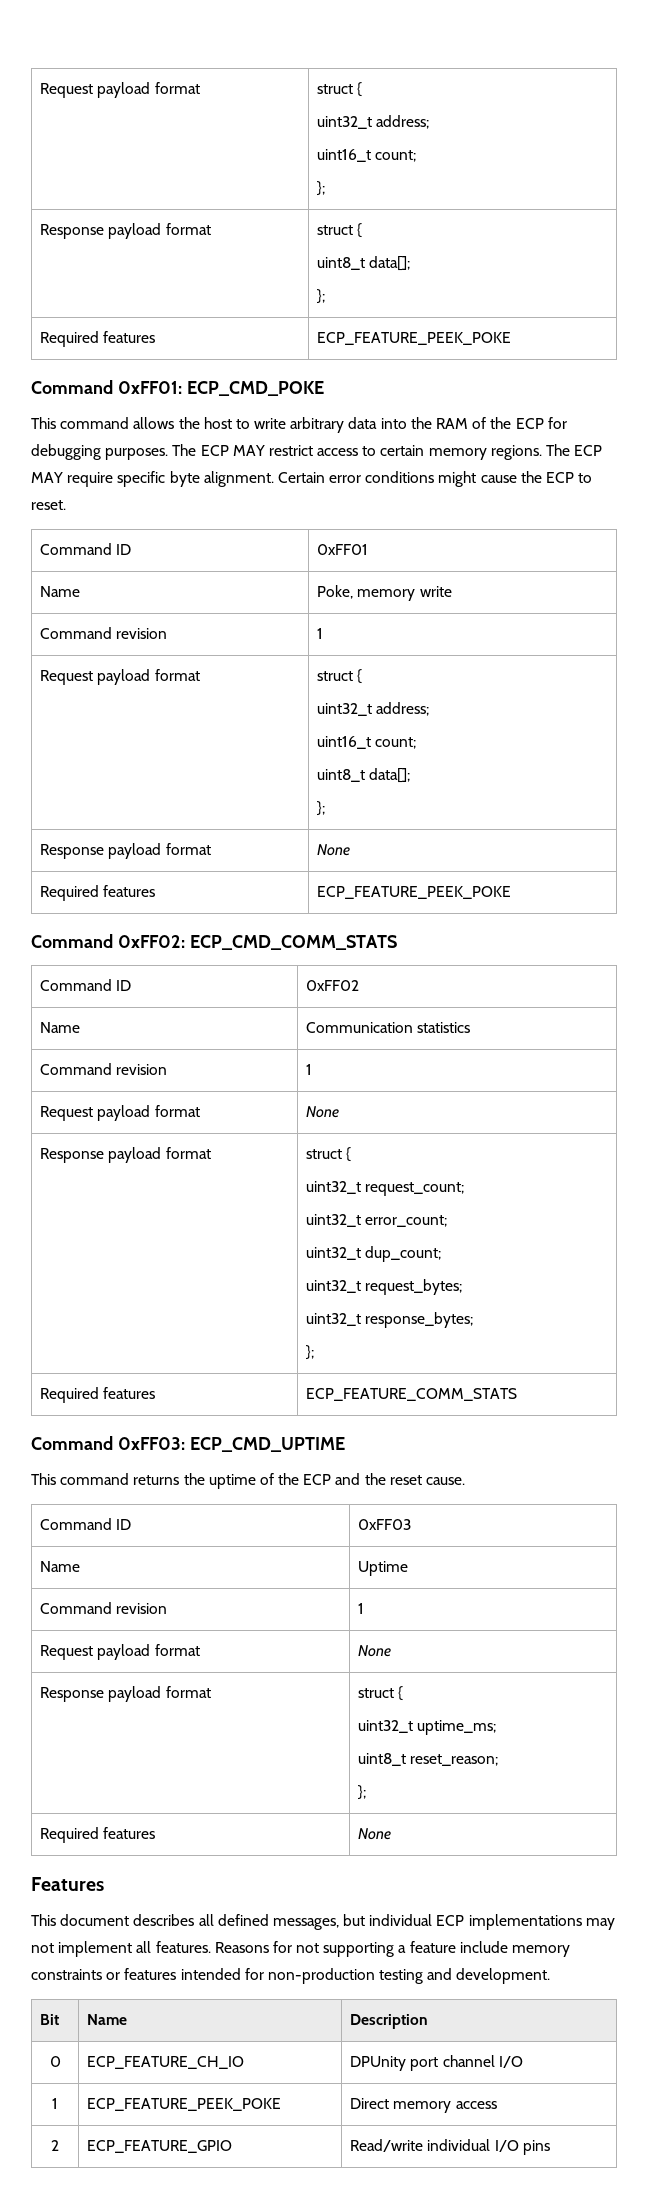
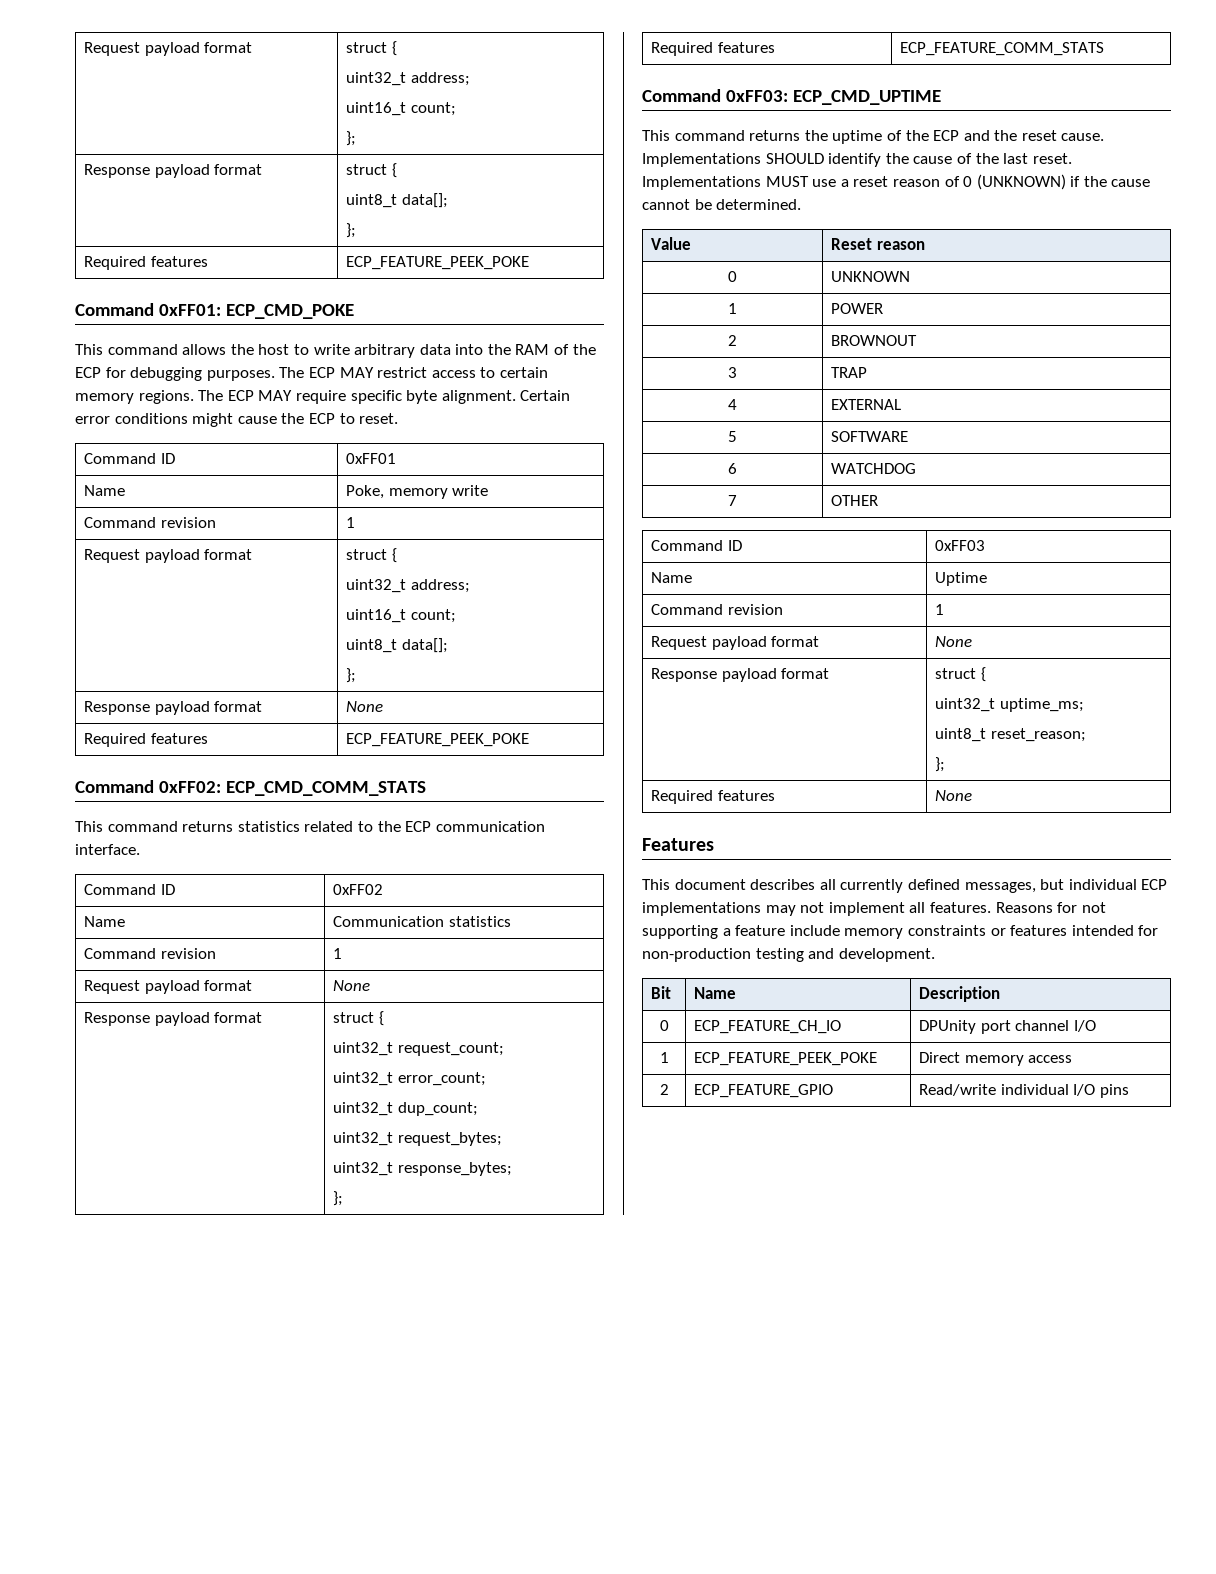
(397, 942) none -> [75,821,545,832] [75,844,140,855] // This command returns statistics related to the ECP communication interface.
(466, 1481) none -> [642,153,1072,167] [642,174,1151,190] [642,199,802,210] [651,237,692,250] [831,238,925,250] [728,271,737,282] [831,271,911,282] [728,303,737,314] [831,303,884,314] [728,335,737,346] [831,335,918,346] [728,367,737,378] [831,367,868,378] [728,399,737,410] [831,399,902,410] [728,431,737,442] [831,431,909,442] [728,463,737,474] [831,463,917,474] [728,495,737,506] [831,495,879,506] Implementations SHOULD identify the cause of the last reset. Implementations MUST use a reset reason of 0 (UNKNOWN) if the cause cannot be determined. // Value | Reset reason // 0 | UNKNOWN // 1 | POWER // 2 | BROWNOUT // 3 | TRAP // 4 | EXTERNAL // 5 | SOFTWARE // 6 | WATCHDOG // 7 | OTHER
(214, 1920) none -> [840,879,904,893] currently

